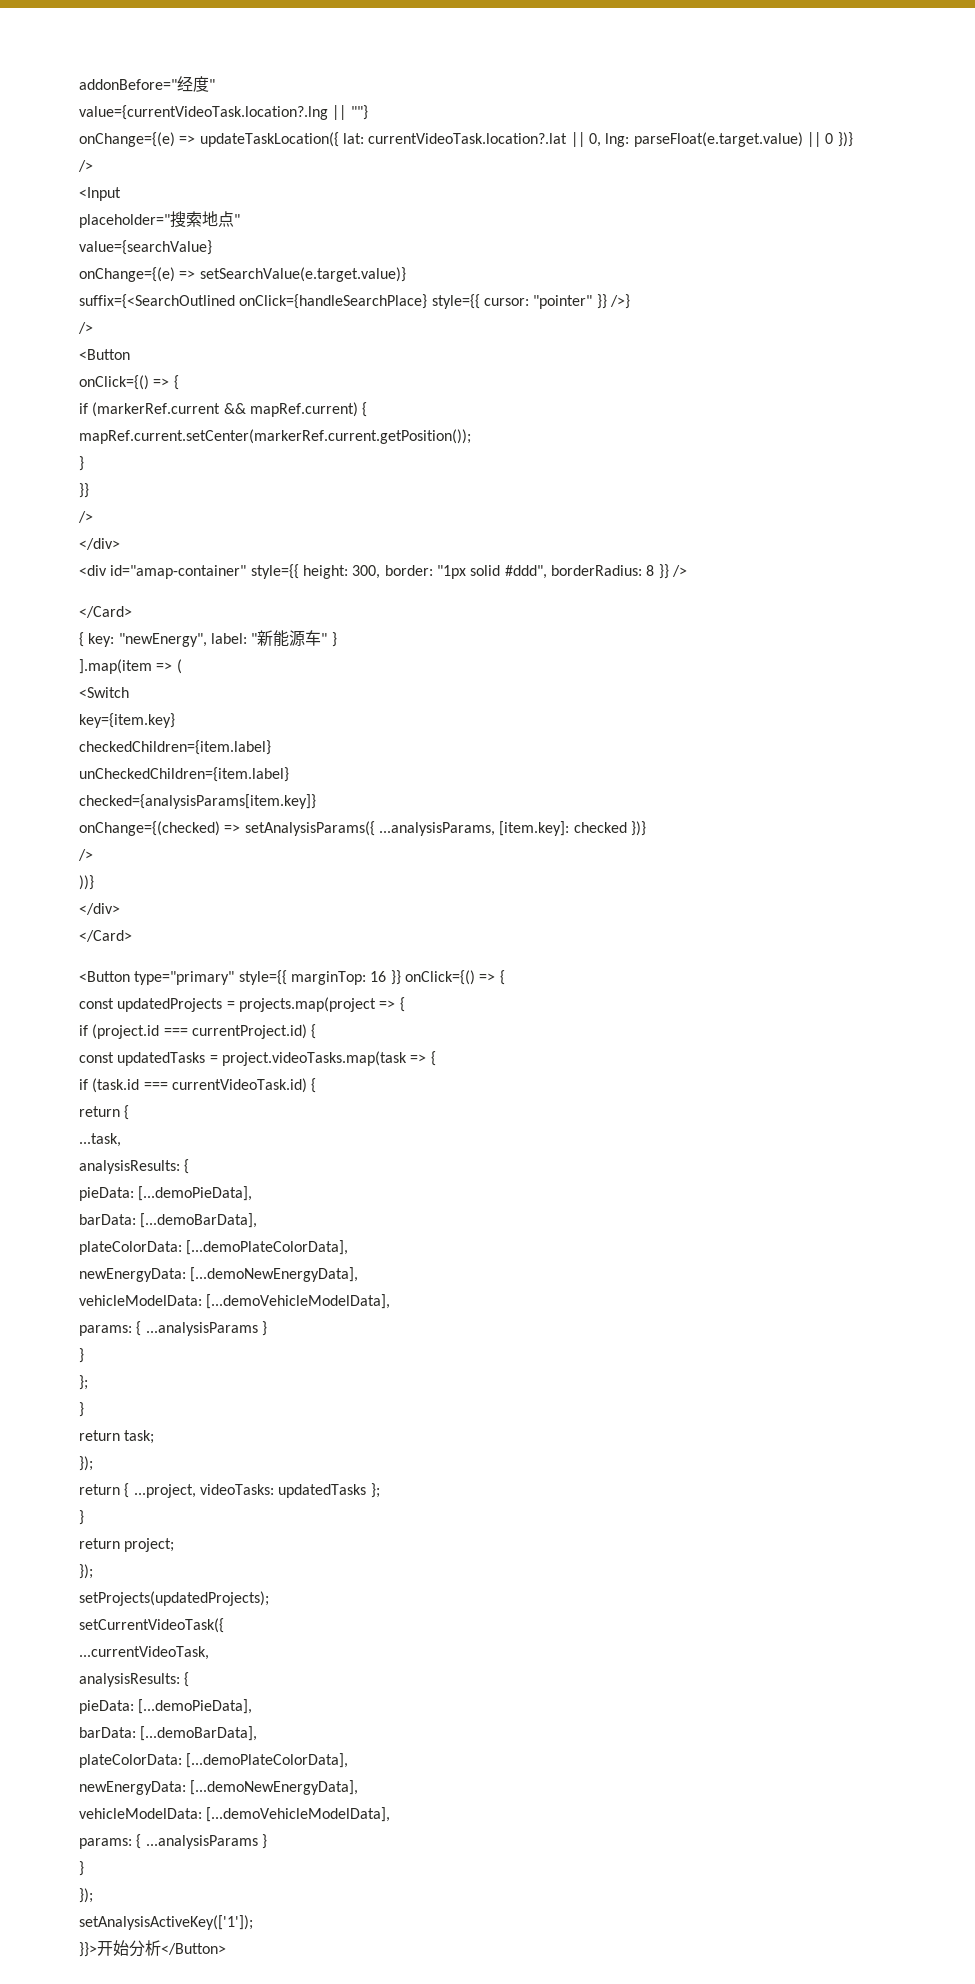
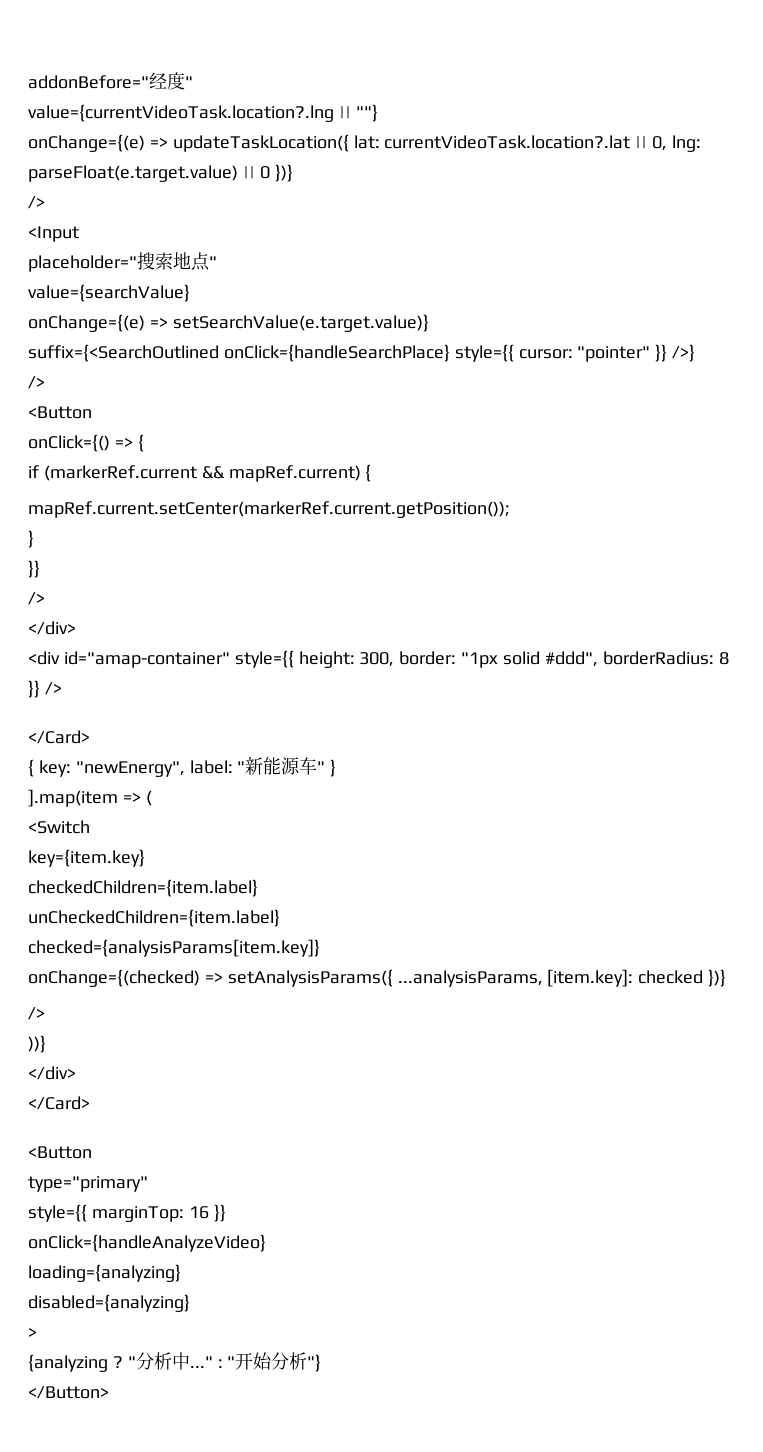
(130, 976) none -> (92, 1152) //
(235, 978) none -> (148, 1184) //
[404,970,505,985] [79,997,405,1012] [79,1024,317,1039] [79,1051,436,1066] [79,1078,317,1093] [79,1105,130,1120] [79,1133,121,1147] [79,1159,190,1174] [79,1186,253,1201] [79,1213,258,1228] [79,1240,349,1255] [79,1267,359,1282] [79,1294,391,1309] [79,1321,267,1336] [79,1348,84,1363] [79,1375,88,1390] [79,1402,84,1417] [79,1430,155,1444] [79,1456,93,1471] [79,1483,380,1498] [79,1510,84,1525] [79,1538,175,1552] [79,1564,93,1579] [79,1591,269,1606] [79,1618,224,1633] [79,1646,209,1660] [79,1672,190,1687] [79,1699,253,1714] [79,1726,258,1741] [79,1753,349,1768] [79,1780,359,1795] [79,1807,391,1822] [79,1834,267,1849] [79,1861,84,1876] [79,1888,93,1903] [79,1915,253,1930] [79,1942,97,1957] onClick={() => { // const updatedProjects = projects.map(project => { // if (project.id === currentProject.id) { // const updatedTasks = project.videoTasks.map(task => { // if (task.id === currentVideoTask.id) { // return { // ...task, // analysisResults: { // pieData: [...demoPieData], // barData: [...demoBarData], // plateColorData: [...demoPlateColorData], // newEnergyData: [...demoNewEnergyData], // vehicleModelData: [...demoVehicleModelData], // params: { ...analysisParams } // } // }; // } // return task; // }); // return { ...project, videoTasks: updatedTasks }; // } // return project; // }); // setProjects(updatedProjects); // setCurrentVideoTask({ // ...currentVideoTask, // analysisResults: { // pieData: [...demoPieData], // barData: [...demoBarData], // plateColorData: [...demoPlateColorData], // newEnergyData: [...demoNewEnergyData], // vehicleModelData: [...demoVehicleModelData], // params: { ...analysisParams } // } // }); // setAnalysisActiveKey(['1']); // }}> -> [28,1234,266,1252] [28,1264,181,1282] [28,1294,190,1312] [28,1327,37,1338] [28,1352,236,1372] // onClick={handleAnalyzeVideo} // loading={analyzing} // disabled={analyzing} // > // {analyzing ? "分析中..." : "
(161, 1948) none -> [307,1354,322,1372] "} //

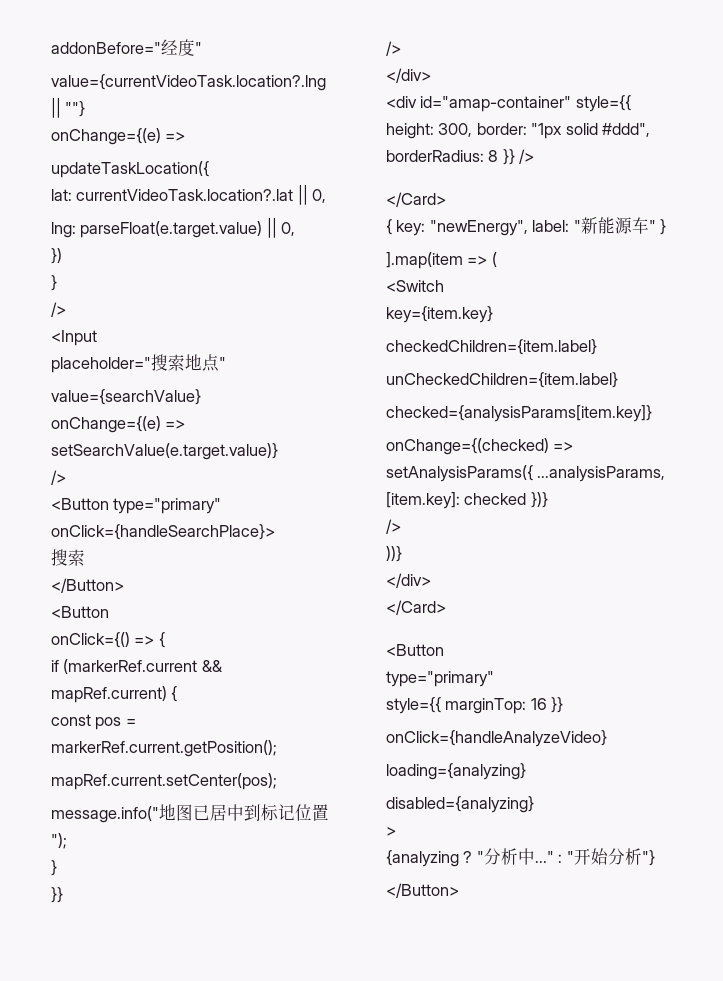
(168, 142) none -> (186, 136) //
(349, 143) none -> (209, 169) //
(668, 143) none -> (327, 196) //
[259,164,293,182] 0 })} -> [281,222,296,236] [51,248,62,264] [51,275,57,291] 0, // }) // }
[28,344,696,362] [28,376,45,389] suffix={<SearchOutlined onClick={handleSearchPlace} style={{ cursor: "pointer" }} />} // /> -> [51,470,66,485] [51,498,222,514] [51,524,275,540] [51,549,85,566] [51,578,124,593] /> // <Button type="primary" onClick={handleSearchPlace}> // 搜索 // </Button>
[28,501,510,518] mapRef.current.setCenter(markerRef.current.getPosition()); -> [51,714,136,730] [51,740,277,757] [51,773,277,790] [51,804,329,823] [51,833,67,849] const pos = markerRef.current.getPosition(); // mapRef.current.setCenter(pos); // message.info("地图已居中到标记位置");

